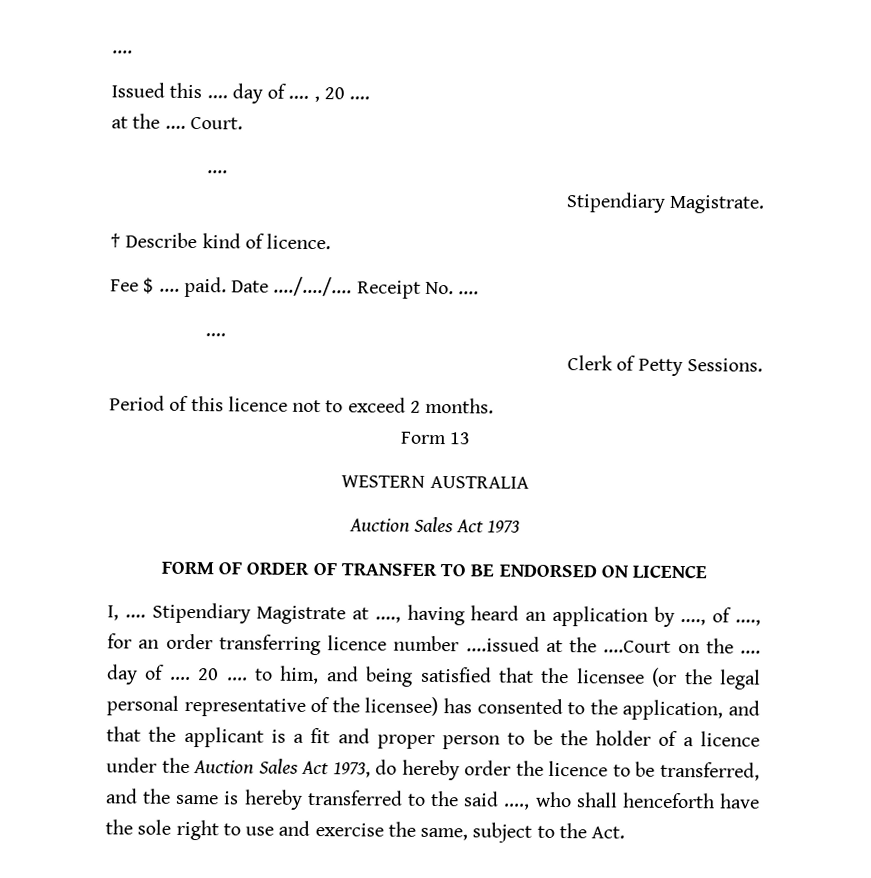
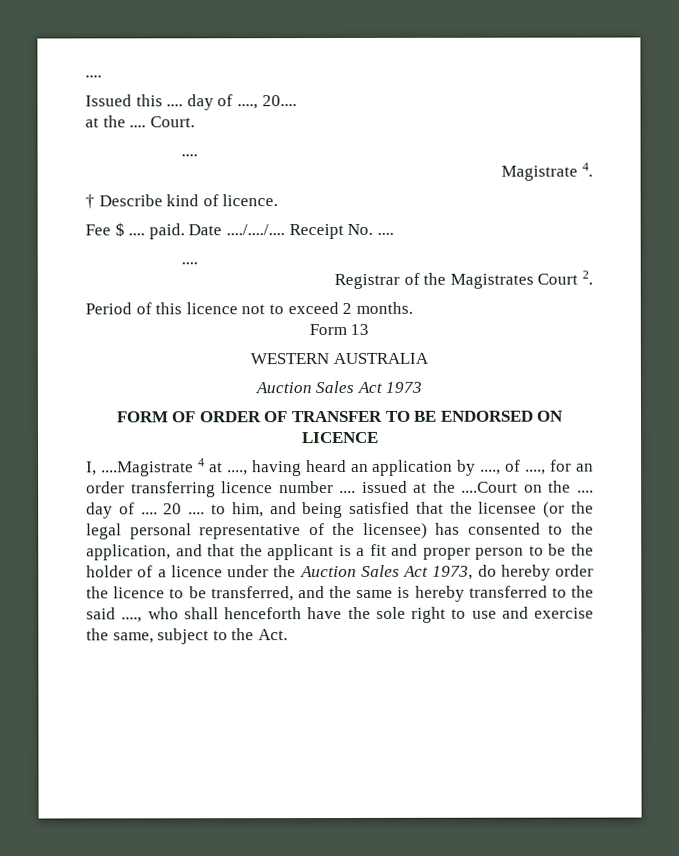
[288,87,371,103] .... , 20 .... -> [236,95,297,110] ...., 20....
[565,192,765,214] Stipendiary Magistrate. -> [501,162,593,181] Magistrate 4.
[567,355,763,377] Clerk of Petty Sessions. -> [334,270,593,290] Registrar of the Magistrates Court 2.
[124,602,347,625] .... Stipendiary Magistrate -> [100,458,205,477] ....Magistrate 4
[465,636,540,652] ....issued -> [339,480,408,494] .... issued

